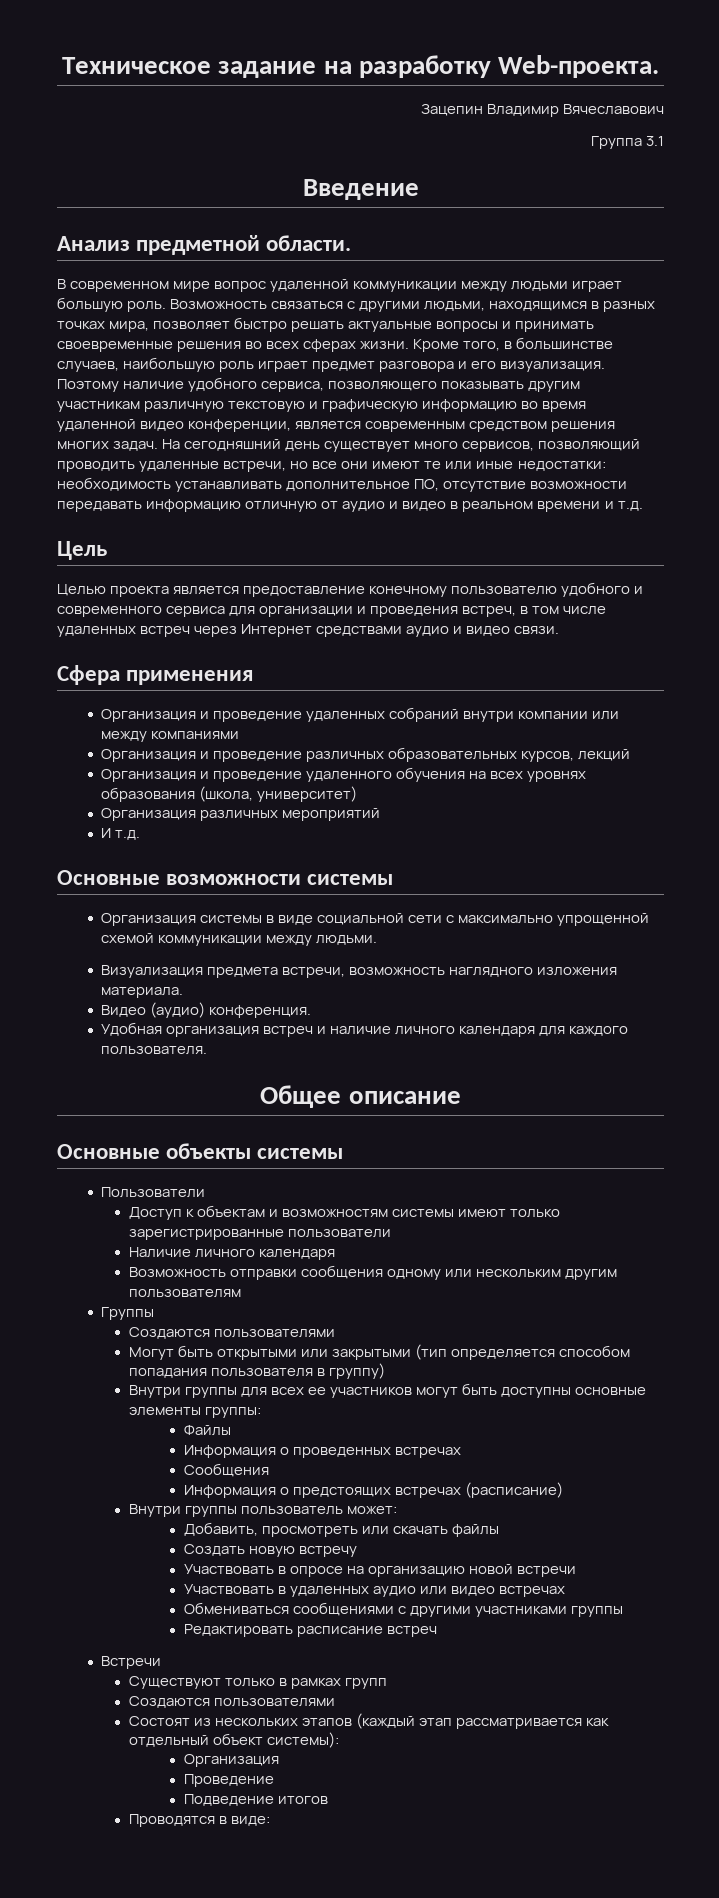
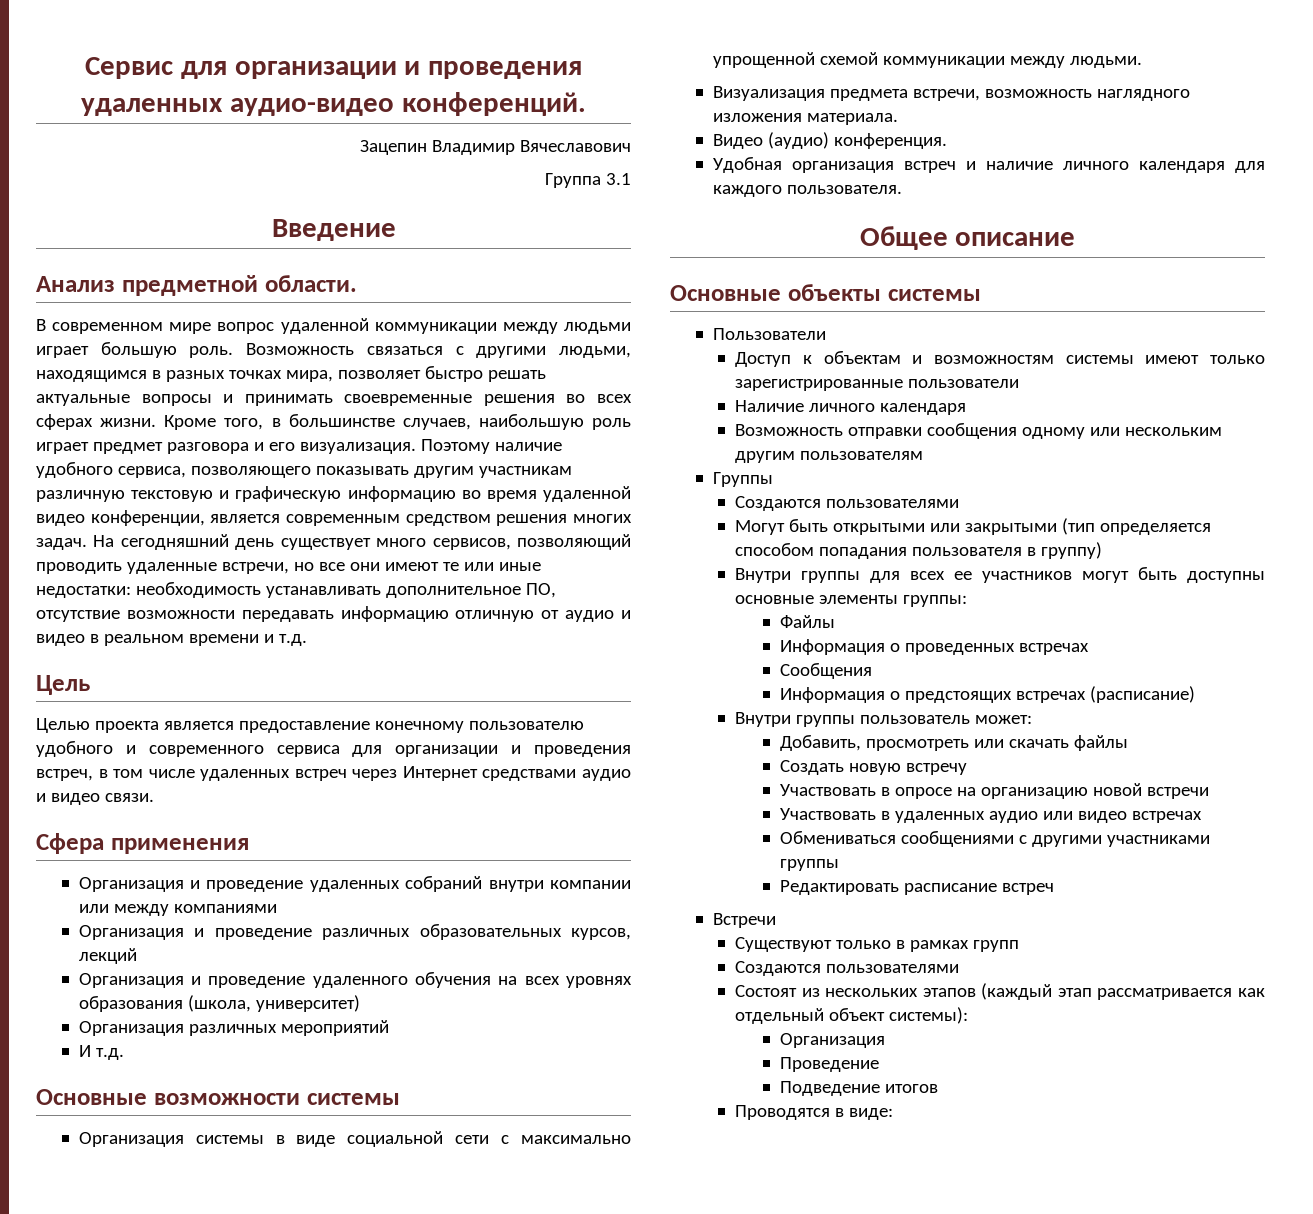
[62,55,659,78] Техническое задание на разработку Web-проекта. -> [84,57,583,79] [81,92,586,116] Сервис для организации и проведения удаленных аудио-видео конференций.

